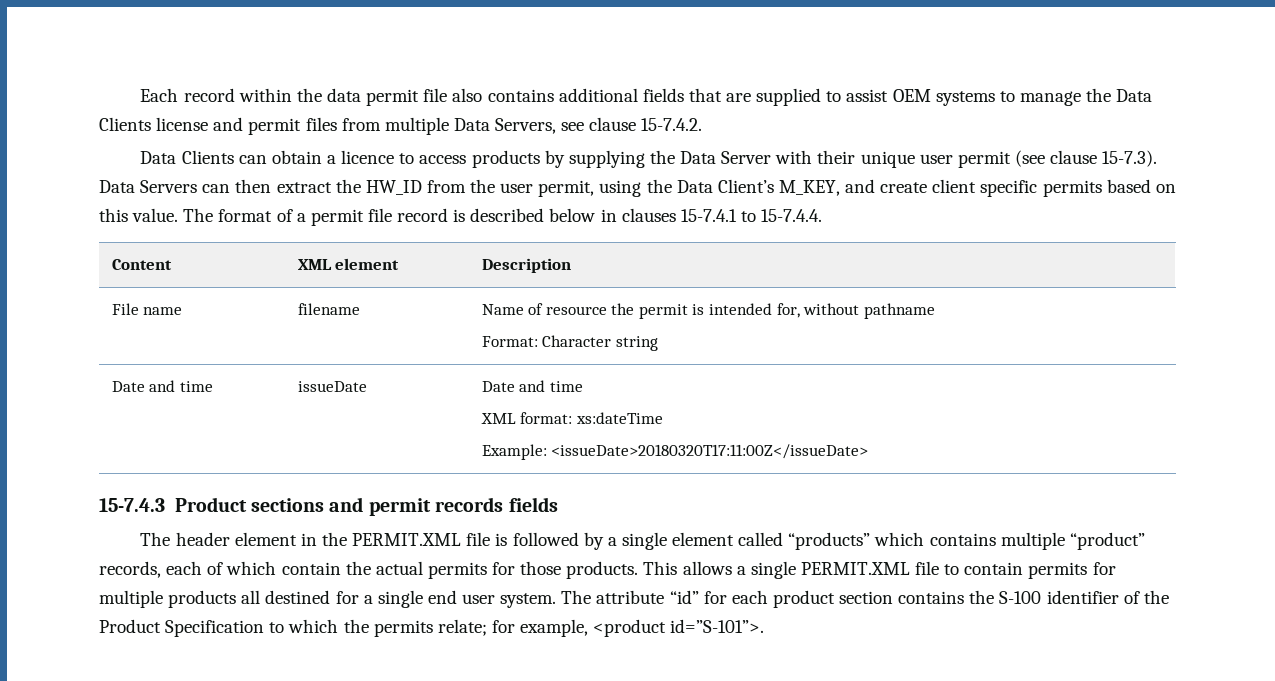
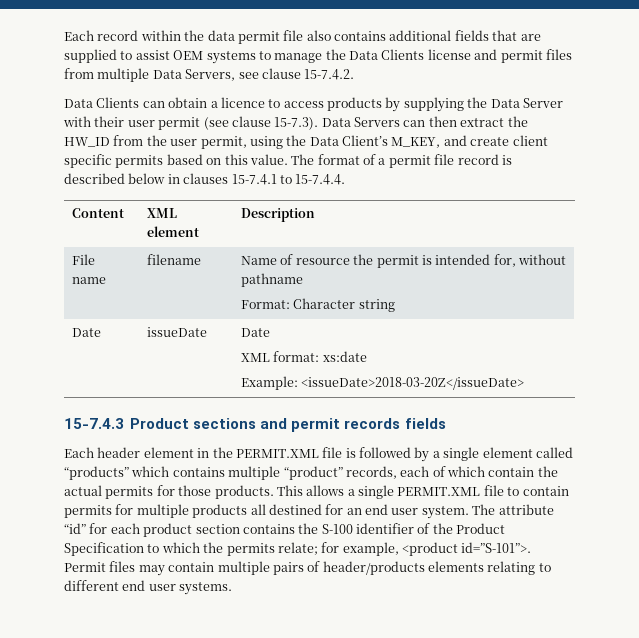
[860,151,915,168] unique -> (125, 121) none
[149,380,213,392] and time -> (102, 332) none
[519,380,583,392] and time -> (271, 332) none
[575,412,663,424] xs:dateTime -> [322,351,367,362] xs:date
[551,444,869,459] <issueDate>20180320T17:11:00Z</issueDate> -> [301,377,525,390] <issueDate>2018-03-20Z</issueDate>
[140,532,171,546] The -> [64,447,94,458] Each
[363,590,423,608] a single -> [346,508,362,515] an
(765, 626) none -> [64,561,551,576] [64,580,233,595] Permit files may contain multiple pairs of header/products elements relating to different end user systems.

